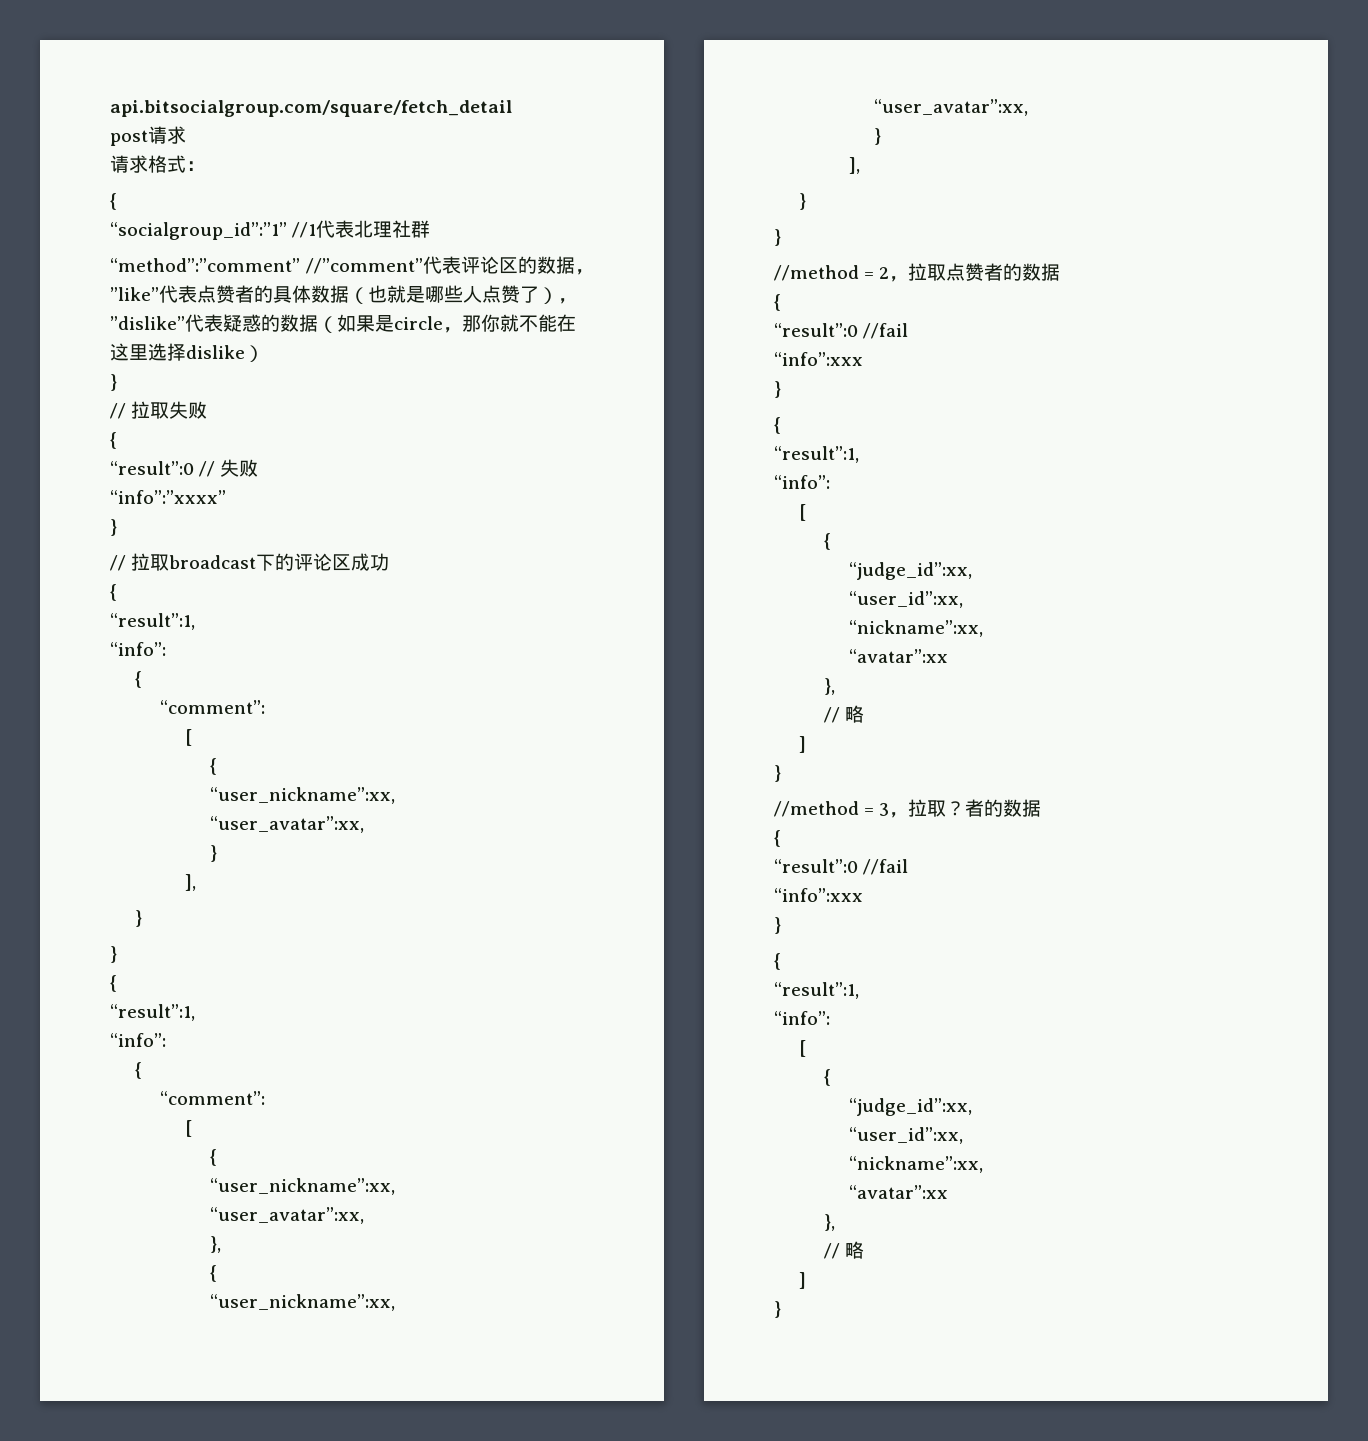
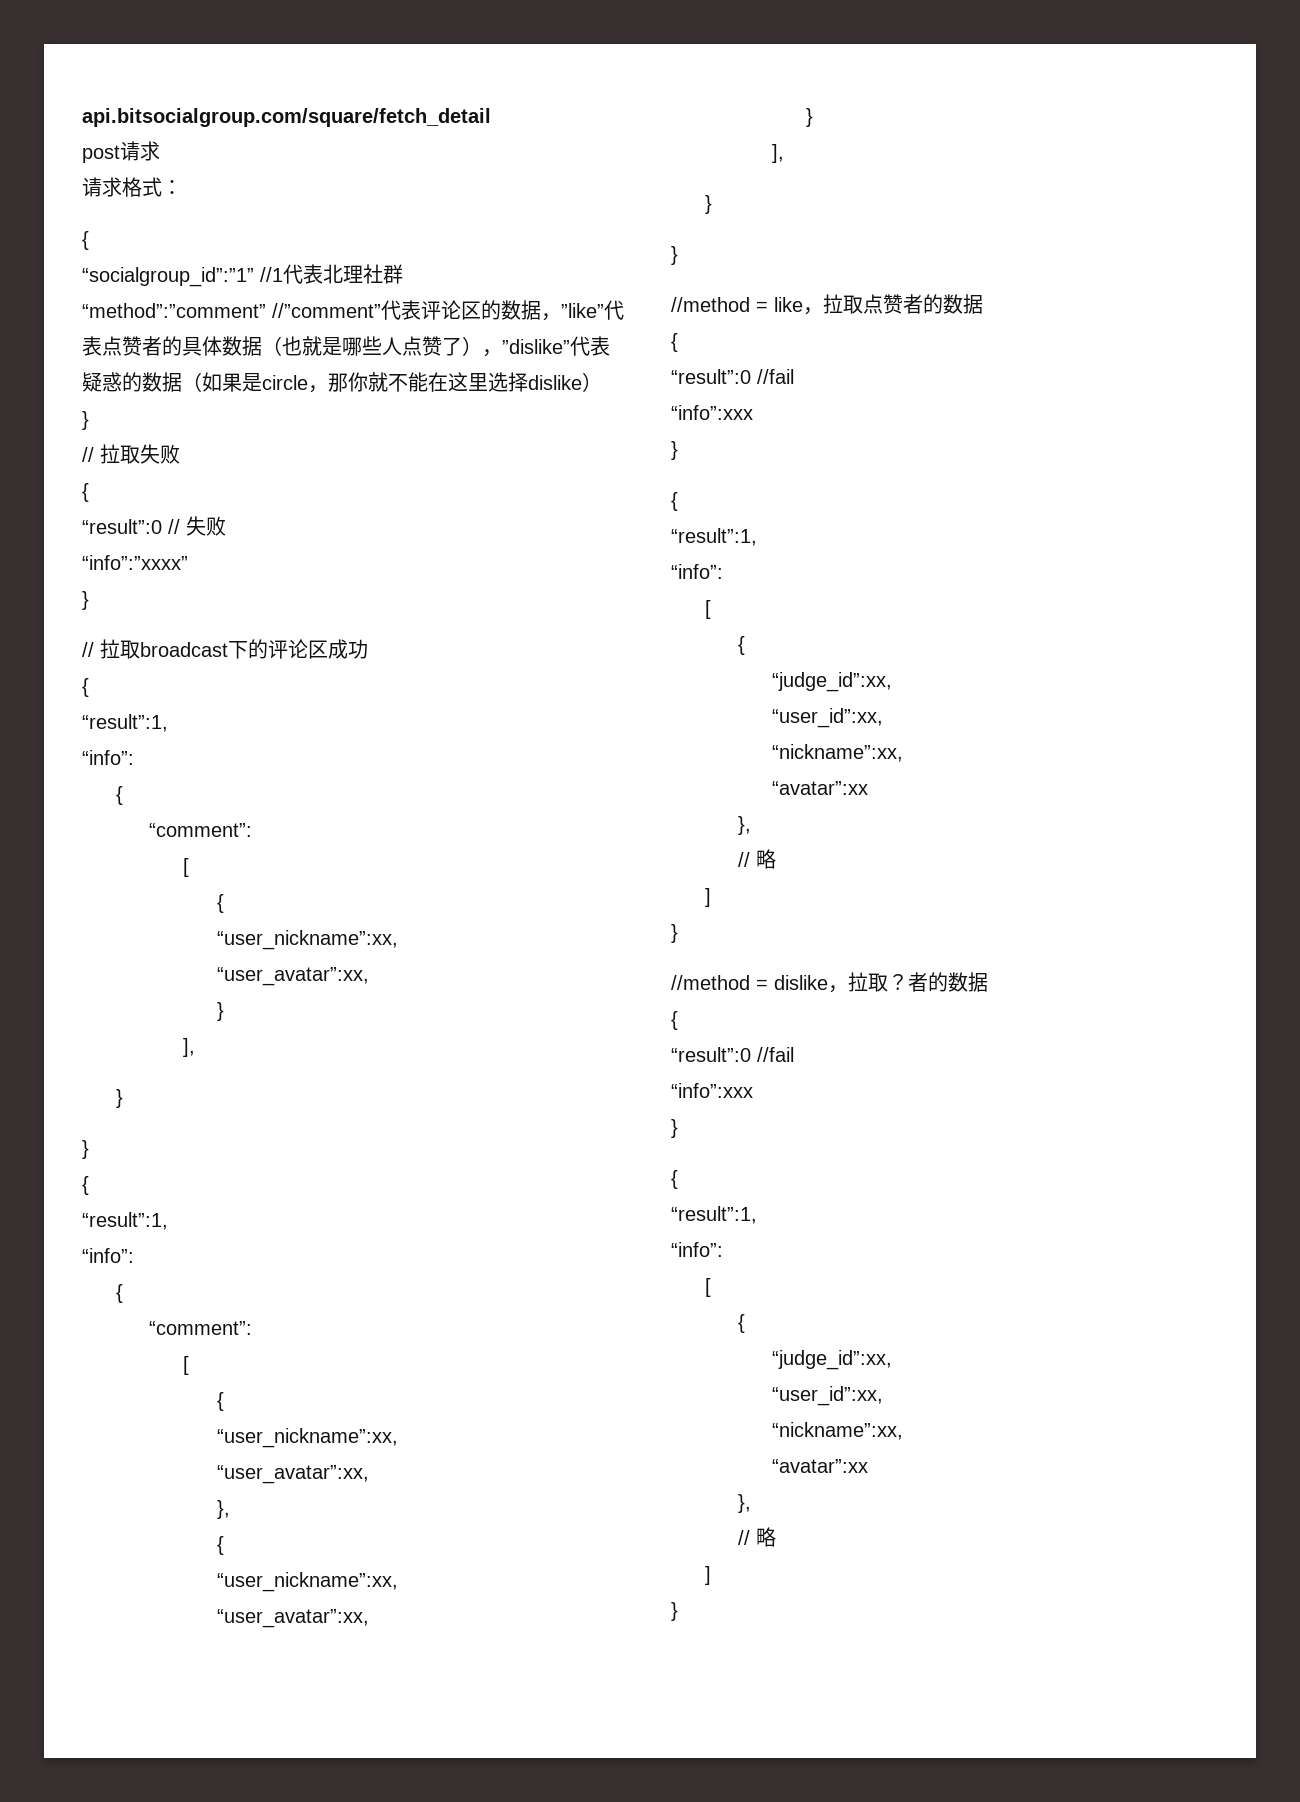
[879,267,890,279] 2 -> [774,297,803,312] like
[879,803,890,816] 3 -> [774,975,828,990] dislike

